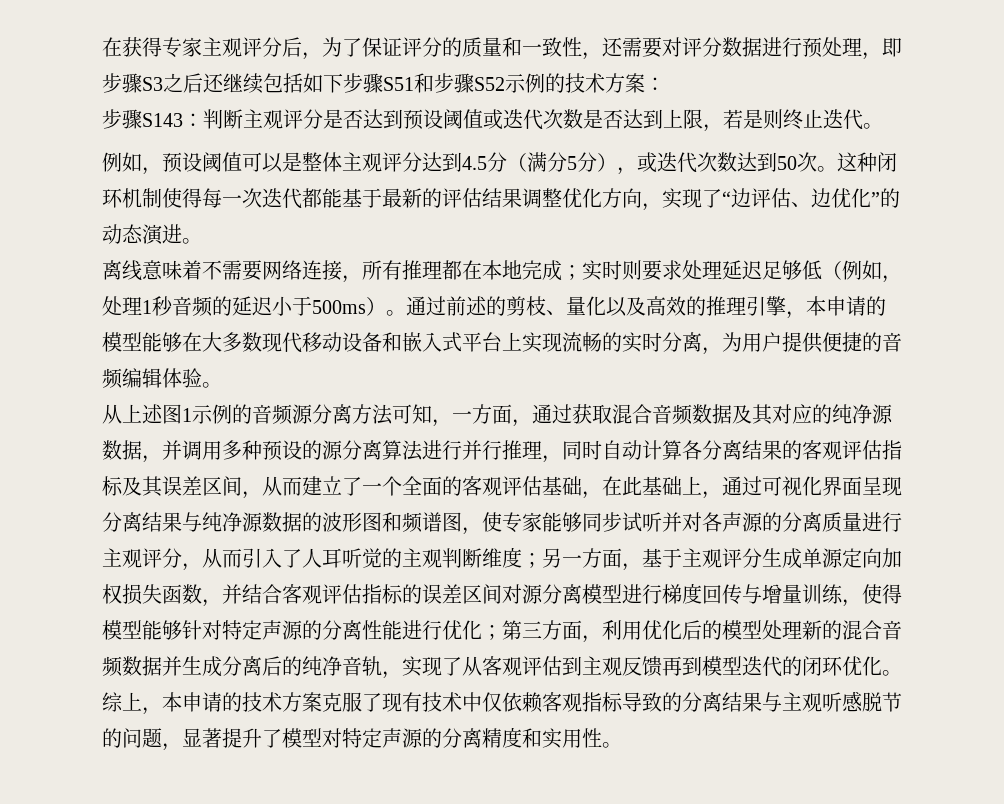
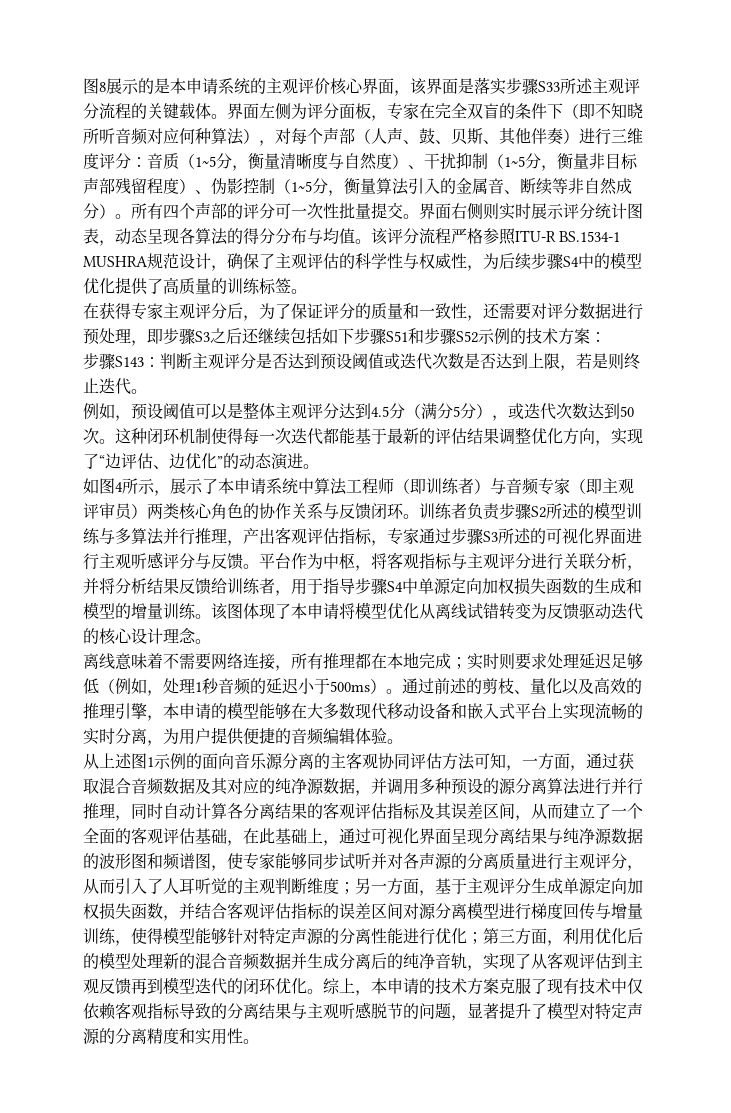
(102, 47) none -> [83,77,640,96] [83,102,643,121] [83,127,643,146] [83,152,638,171] [83,177,632,196] [83,202,643,220] [83,228,621,246] [83,252,642,271] [83,277,307,295] 图8展示的是本申请系统的主观评价核心界面，该界面是落实步骤S33所述主观评分流程的关键载体。界面左侧为评分面板，专家在完全双盲的条件下（即不知晓所听音频对应何种算法），对每个声部（人声、鼓、贝斯、其他伴奏）进行三维度评分：音质（1~5分，衡量清晰度与自然度）、干扰抑制（1~5分，衡量非目标声部残留程度）、伪影控制（1~5分，衡量算法引入的金属音、断续等非自然成分）。所有四个声部的评分可一次性批量提交。界面右侧则实时展示评分统计图表，动态呈现各算法的得分分布与均值。该评分流程严格参照ITU-R BS.1534-1 MUSHRA规范设计，确保了主观评估的科学性与权威性，为后续步骤S4中的模型优化提供了高质量的训练标签。 //
(202, 241) none -> [83,478,634,496] [83,502,642,520] [83,527,642,546] [83,552,643,571] [83,578,642,596] [83,602,643,620] [83,628,211,645] // 如图4所示，展示了本申请系统中算法工程师（即训练者）与音频专家（即主观评审员）两类核心角色的协作关系与反馈闭环。训练者负责步骤S2所述的模型训练与多算法并行推理，产出客观评估指标，专家通过步骤S3所述的可视化界面进行主观听感评分与反馈。平台作为中枢，将客观指标与主观评分进行关联分析，并将分析结果反馈给训练者，用于指导步骤S4中单源定向加权损失函数的生成和模型的增量训练。该图体现了本申请将模型优化从离线试错转变为反馈驱动迭代的核心设计理念。
[252,404,352,425] 音频源分离 -> [202,752,442,769] 面向音乐源分离的主客观协同评估

